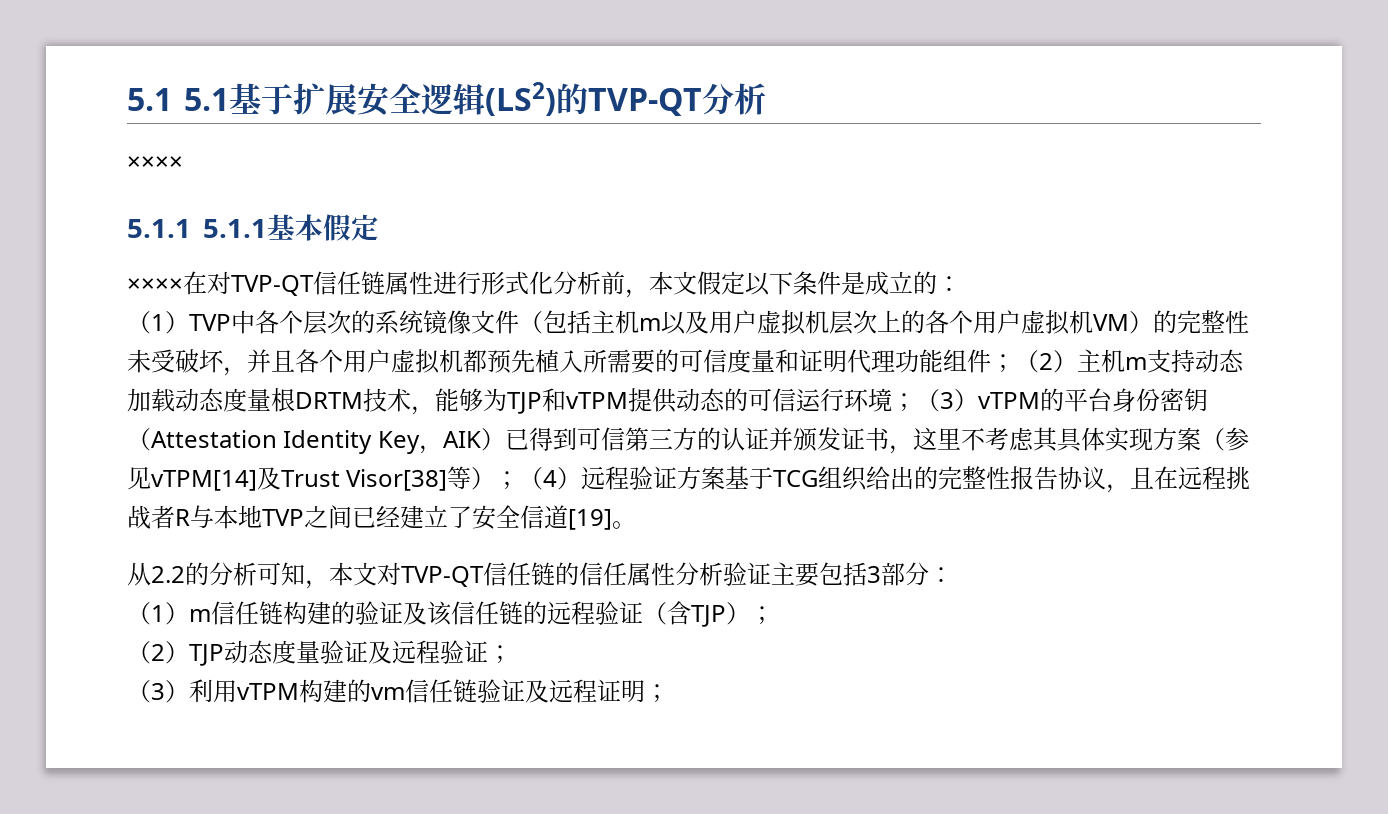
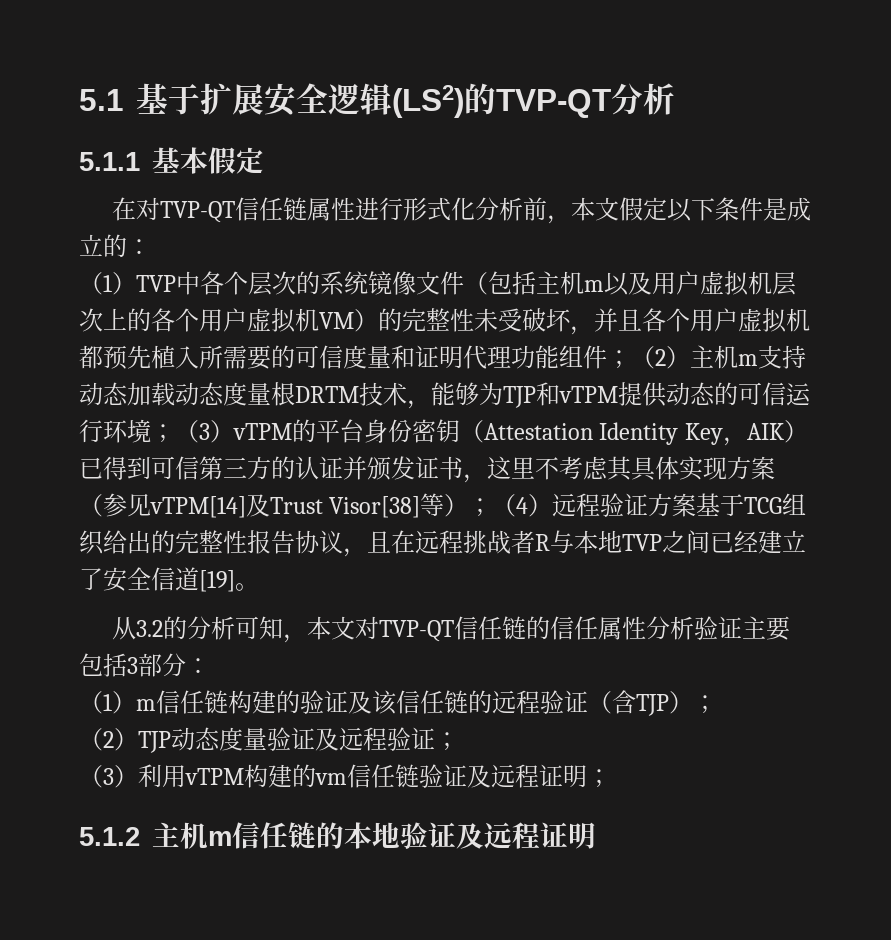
[127,88,229,111] 5.1 5.1 -> [79,89,124,111] 5.1
[127,156,183,170] [127,219,267,238] // ×××× // 5.1.1 5.1.1 -> [79,152,140,171] // 5.1.1
[127,278,183,292] ×××× -> (264, 160) none
[151,566,185,583] 2.2 -> [136,620,164,637] 3.2
(669, 693) none -> [79,822,596,849] // 5.1.2主机m信任链的本地验证及远程证明

